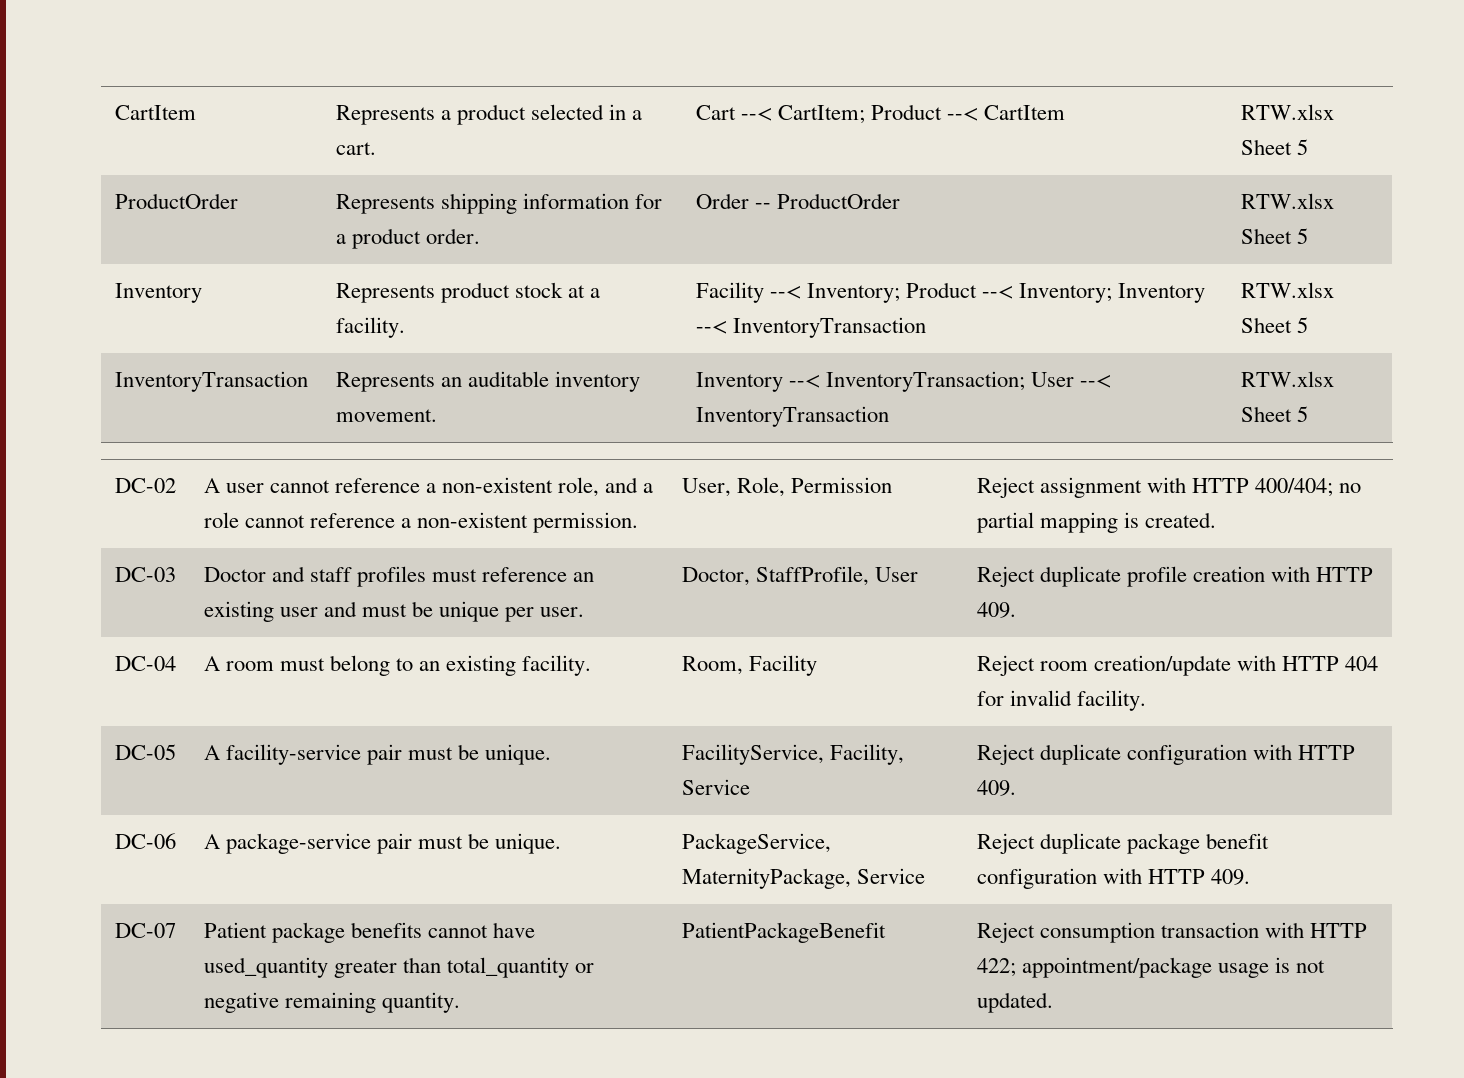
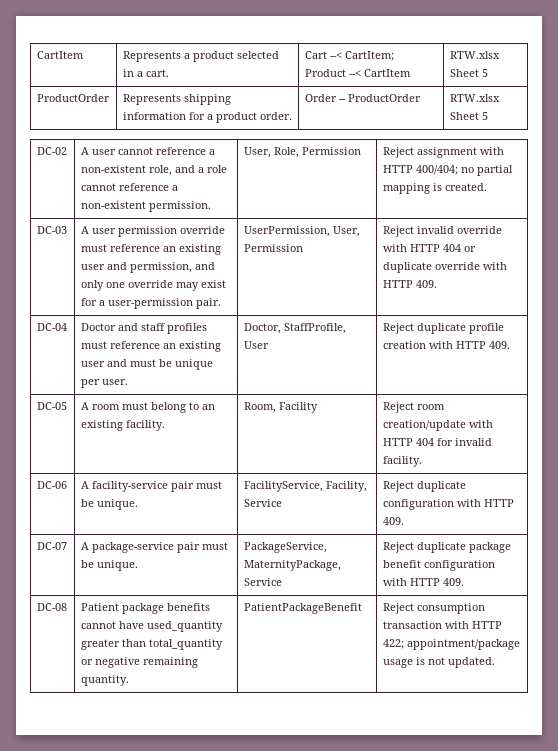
[114,283,202,303] [335,282,601,303] [335,317,405,338] [695,282,1206,303] [695,317,926,338] [1240,282,1334,298] [1240,317,1308,333] [114,371,308,392] [335,371,640,392] [335,409,437,422] [695,371,1112,392] [695,406,889,427] [1240,371,1334,387] [1240,406,1308,422] // Inventory | Represents product stock at a facility. | Facility --< Inventory; Product --< Inventory; Inventory --< InventoryTransaction | RTW.xlsx Sheet 5 // InventoryTransaction | Represents an auditable inventory movement. | Inventory --< InventoryTransaction; User --< InventoryTransaction | RTW.xlsx Sheet 5 -> (488, 116) none
(176, 574) none -> [80,226,225,237] [80,244,221,255] [80,262,215,273] [80,280,226,291] [80,298,221,309] [243,226,360,237] [243,244,303,252] [382,226,502,237] [382,244,476,252] [382,262,507,273] [382,280,437,288] [36,323,67,331] | A user permission override must reference an existing user and permission, and only one override may exist for a user-permission pair. | UserPermission, User, Permission | Reject invalid override with HTTP 404 or duplicate override with HTTP 409. // DC-04
[114,656,176,671] DC-04 -> [36,402,67,410] DC-05
[114,744,176,760] DC-05 -> [36,481,67,489] DC-06
[114,833,176,849] DC-06 -> [36,542,67,550] DC-07
[114,923,176,938] DC-07 -> [36,603,67,611] DC-08

